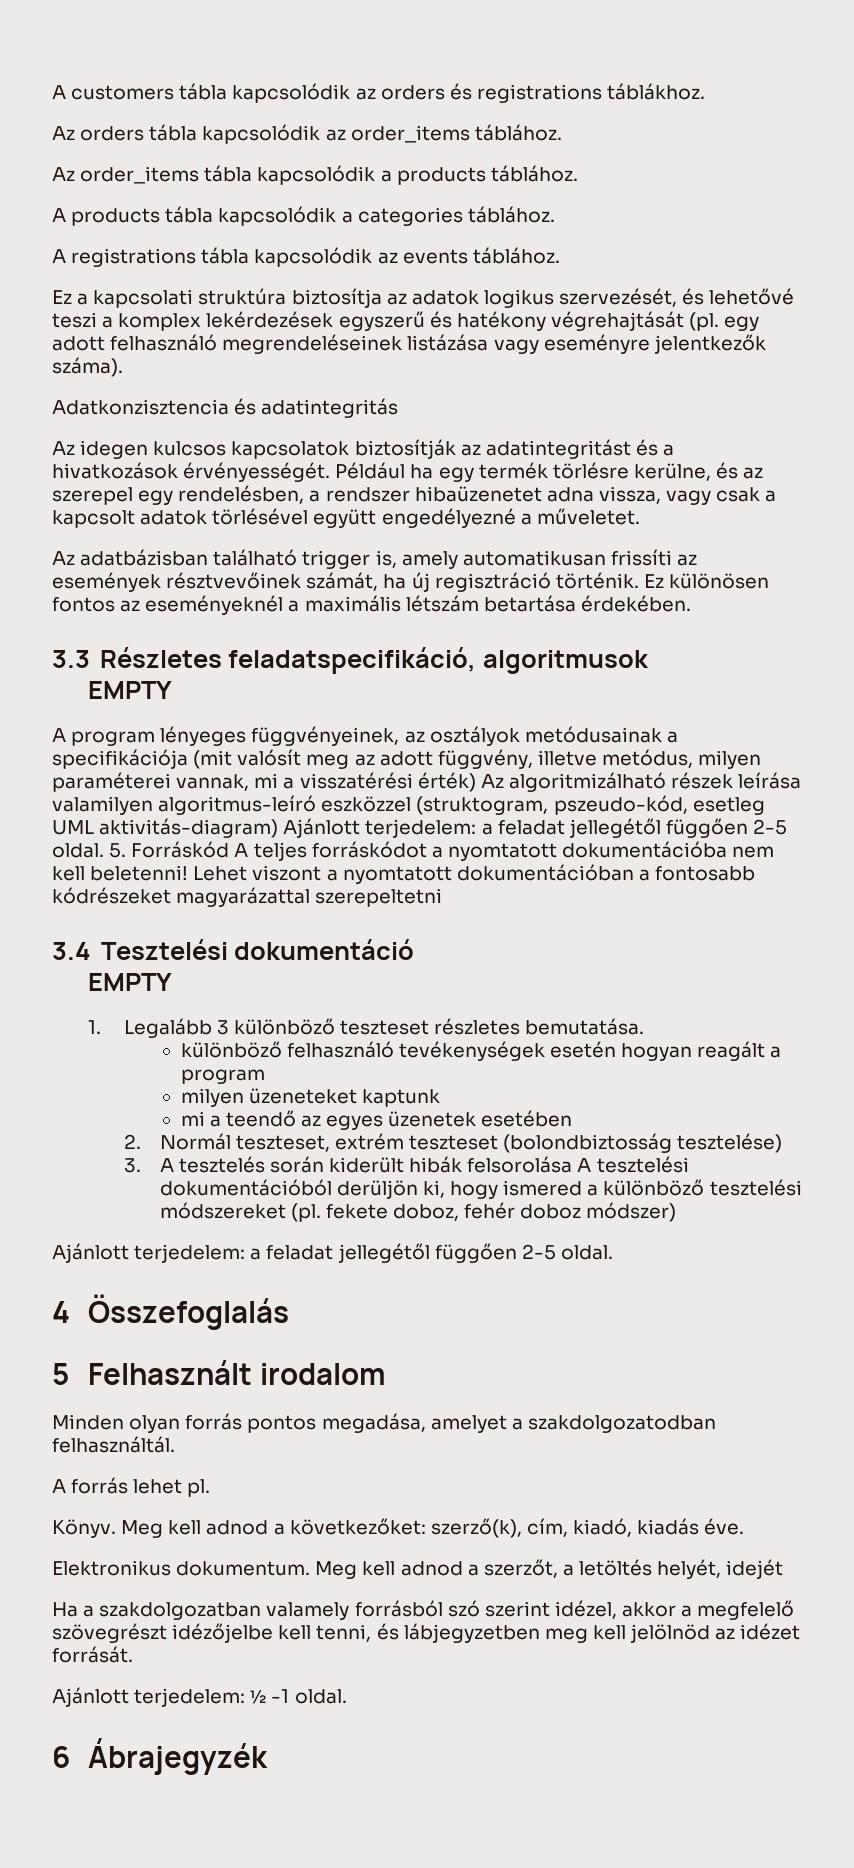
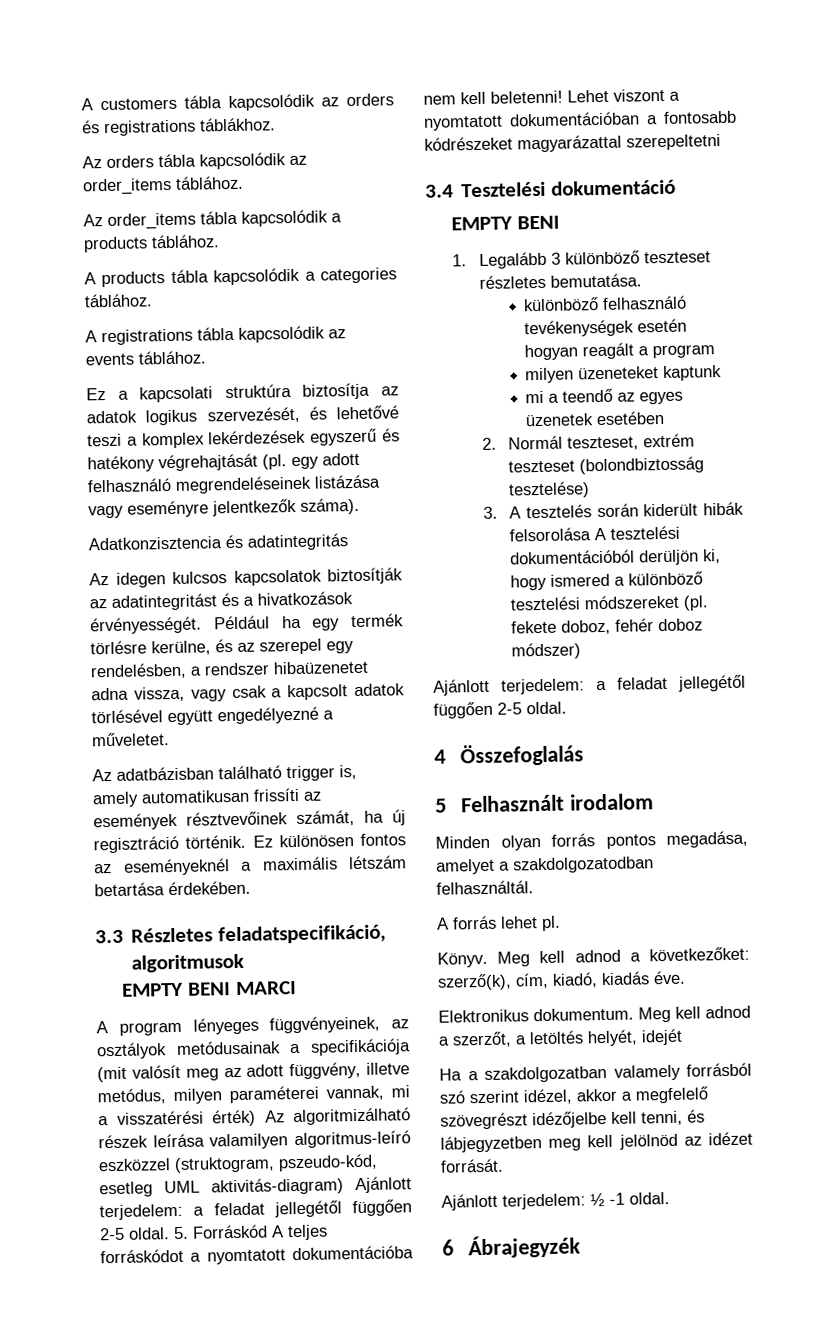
(172, 690) none -> [187,981,297,996] BENI MARCI
(172, 982) none -> [516,215,560,230] BENI

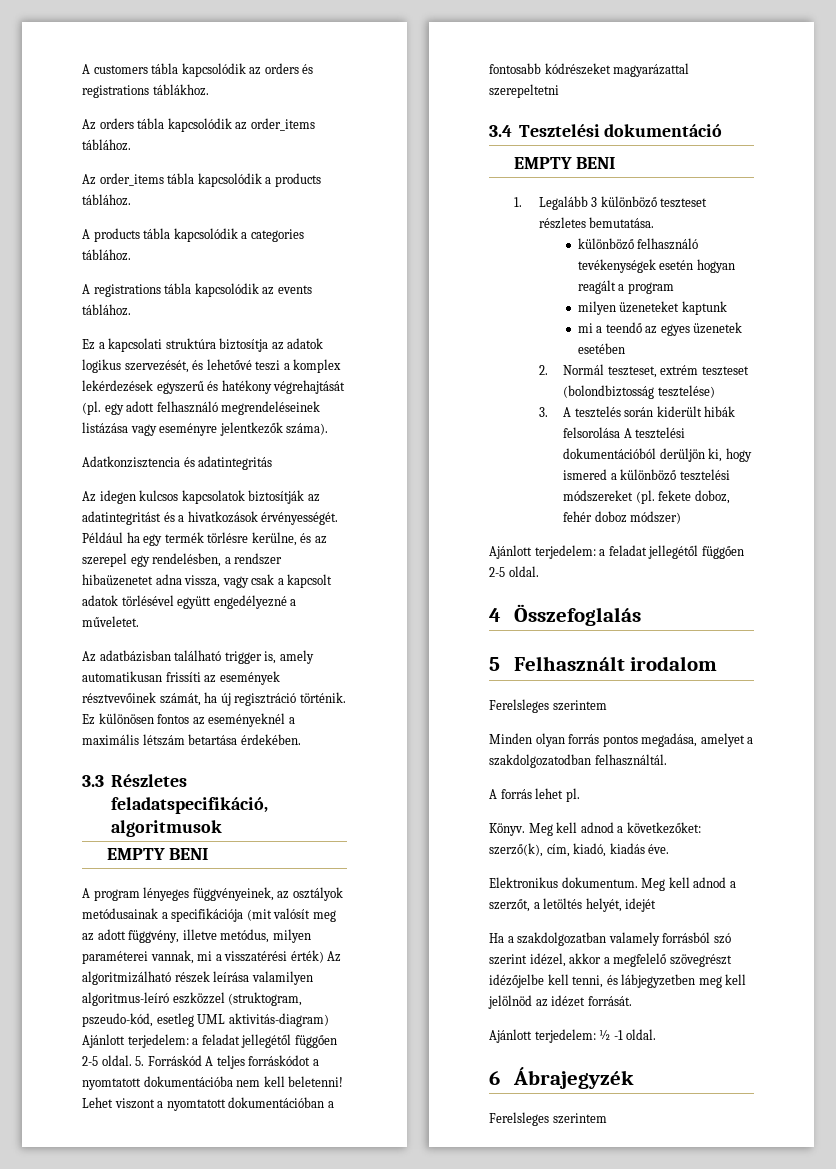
[235,981,297,996] MARCI -> (209, 854) none
(655, 802) none -> [489,699,607,713] // Ferelsleges szerintem
(582, 1246) none -> [489,1112,607,1126] // Ferelsleges szerintem

